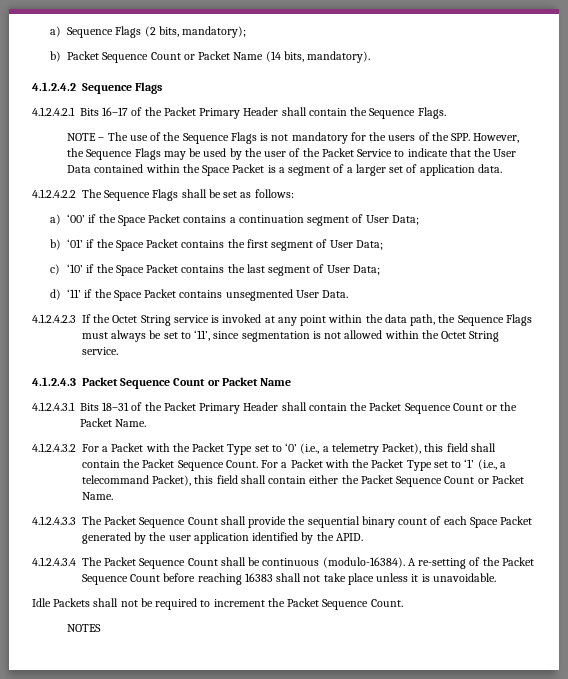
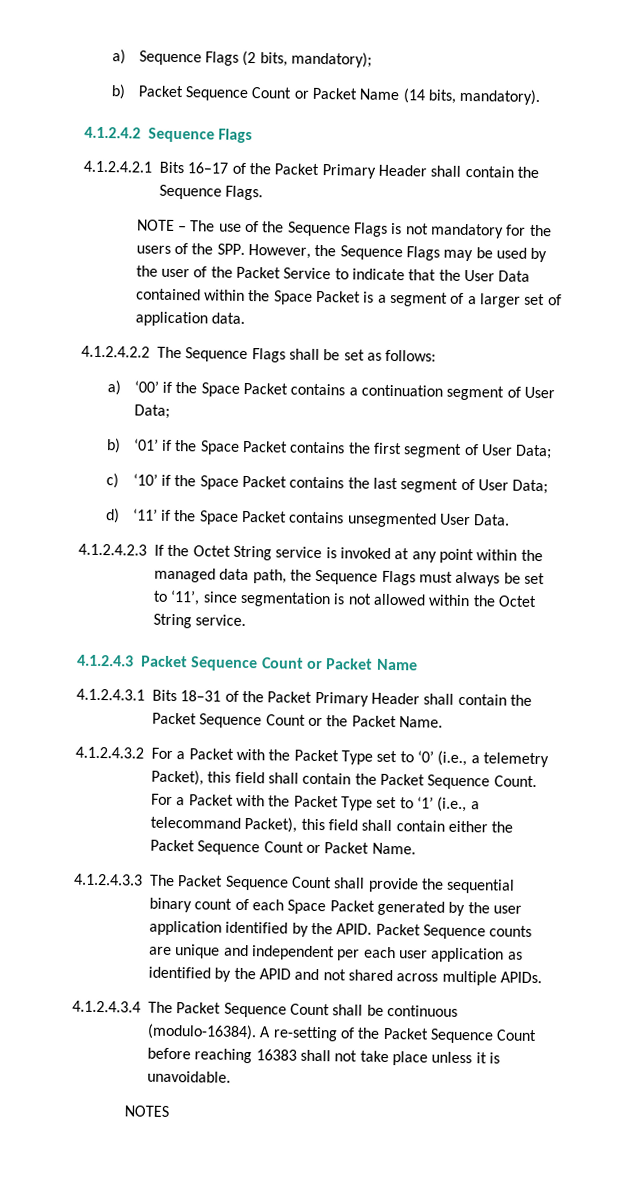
(383, 318) none -> [154,567,216,583] managed
(363, 537) none -> [375,923,533,940] [149,944,523,963] [148,966,542,986] Packet Sequence counts are unique and independent per each user application as identified by the APID and not shared across multiple APIDs.
[32,598,403,610] // Idle Packets shall not be required to increment the Packet Sequence Count. -> (231, 1076) none

